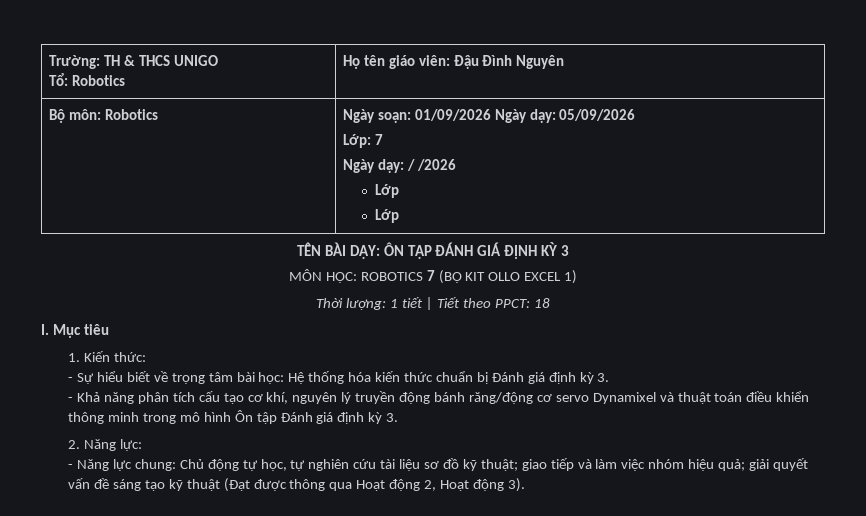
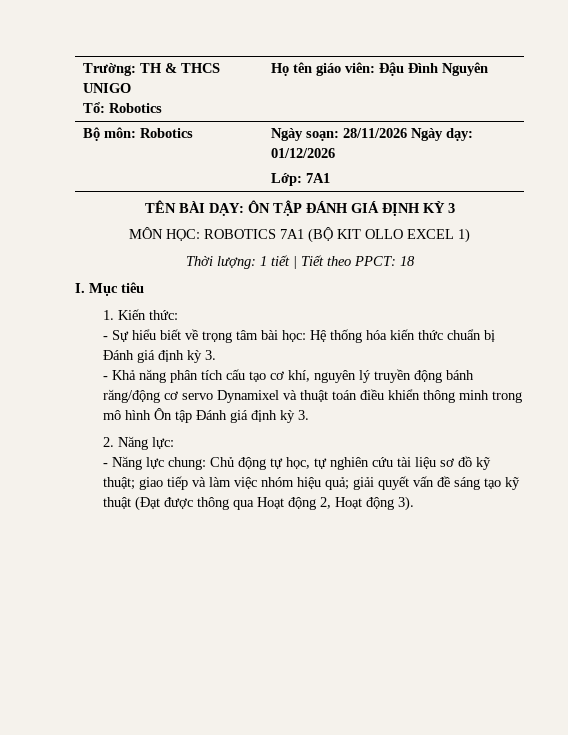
[414,109,636,123] 01/09/2026 Ngày dạy: 05/09/2026 -> [342,128,473,141] [270,148,335,158] 28/11/2026 Ngày dạy: 01/12/2026
[374,134,383,145] [342,159,456,173] [375,184,400,198] [375,209,400,223] 7 // Ngày dạy: / /2026 // Lớp // Lớp -> [305,173,330,183] 7A1
[426,270,435,281] 7 -> [280,229,304,239] 7A1

